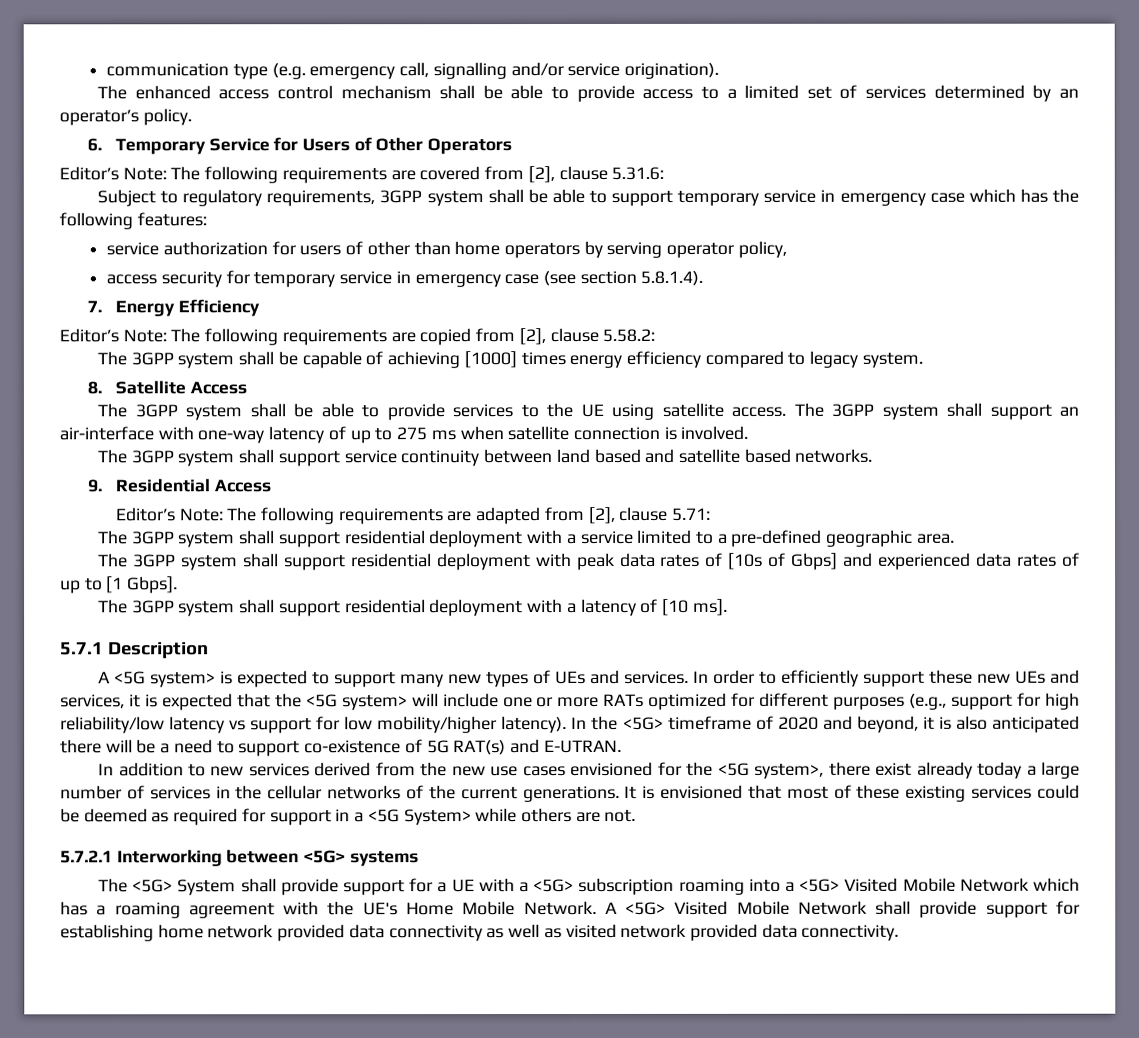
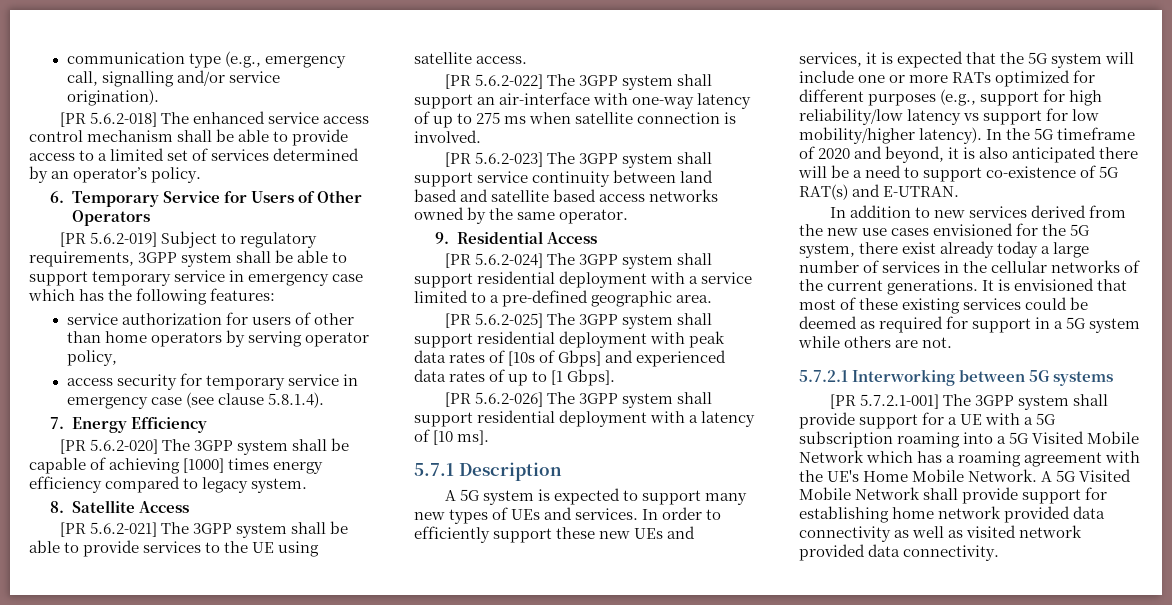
[271,63,306,80] (e.g. -> [224,51,261,68] (e.g.,
(719, 70) none -> [60,112,158,127] [PR 5.6.2-018]
(211, 92) none -> [268,112,320,124] service
[59,165,665,184] Editor’s Note: The following requirements are covered from [2], clause 5.31.6: // -> [60,232,158,247] [PR 5.6.2-019]
[579,270,637,284] section -> [217,393,264,405] clause
[59,327,656,346] Editor’s Note: The following requirements are copied from [2], clause 5.58.2: // -> [60,439,159,454] [PR 5.6.2-020]
(247, 388) none -> [60,522,158,537] [PR 5.6.2-021]
(787, 411) none -> [445,74,544,89] // [PR 5.6.2-022]
(749, 432) none -> [445,152,544,167] [PR 5.6.2-023]
[794,448,873,463] [86,478,271,493] [114,506,712,525] networks. // 9. Residential Access // Editor’s Note: The following requirements are adapted from [2], clause 5.71: // -> [599,189,719,202] [414,207,629,224] [435,231,597,244] [445,253,544,268] access networks owned by the same operator. // 9. Residential Access // [PR 5.6.2-024]
(955, 538) none -> [445,313,544,328] [PR 5.6.2-025]
(179, 585) none -> [445,392,544,407] [PR 5.6.2-026]
[114,671,217,688] <5G system> -> [460,489,535,505] 5G system
[305,694,408,711] <5G system> -> [1028,52,1103,68] 5G system
[622,716,664,730] <5G> -> [1034,128,1054,140] 5G
[717,762,825,779] <5G system>, -> [1070,224,1090,236] [799,243,855,258] 5G system,
[367,809,472,826] <5G System> -> [1066,317,1141,333] 5G system
[303,850,347,864] <5G> -> [1029,370,1051,382] 5G
[98,878,237,896] The <5G> System -> [830,394,1070,410] [PR 5.7.2.1-001] The 3GPP system
[533,878,575,893] <5G> -> [1036,413,1056,425] 5G
[799,878,841,892] <5G> -> [1009,432,1029,444] 5G
[625,901,667,915] <5G> -> [1056,470,1076,482] 5G

